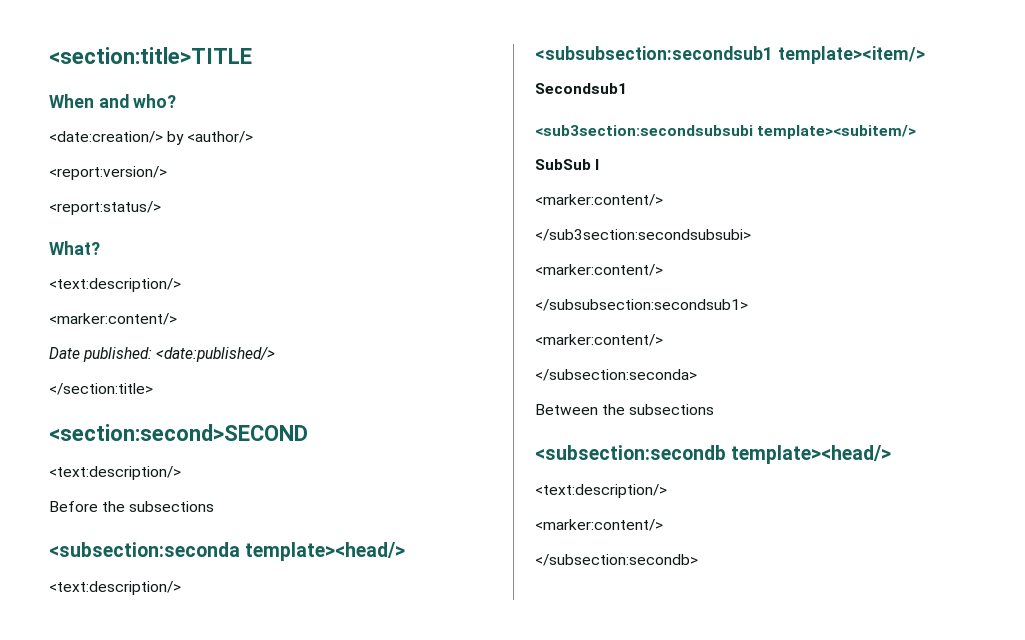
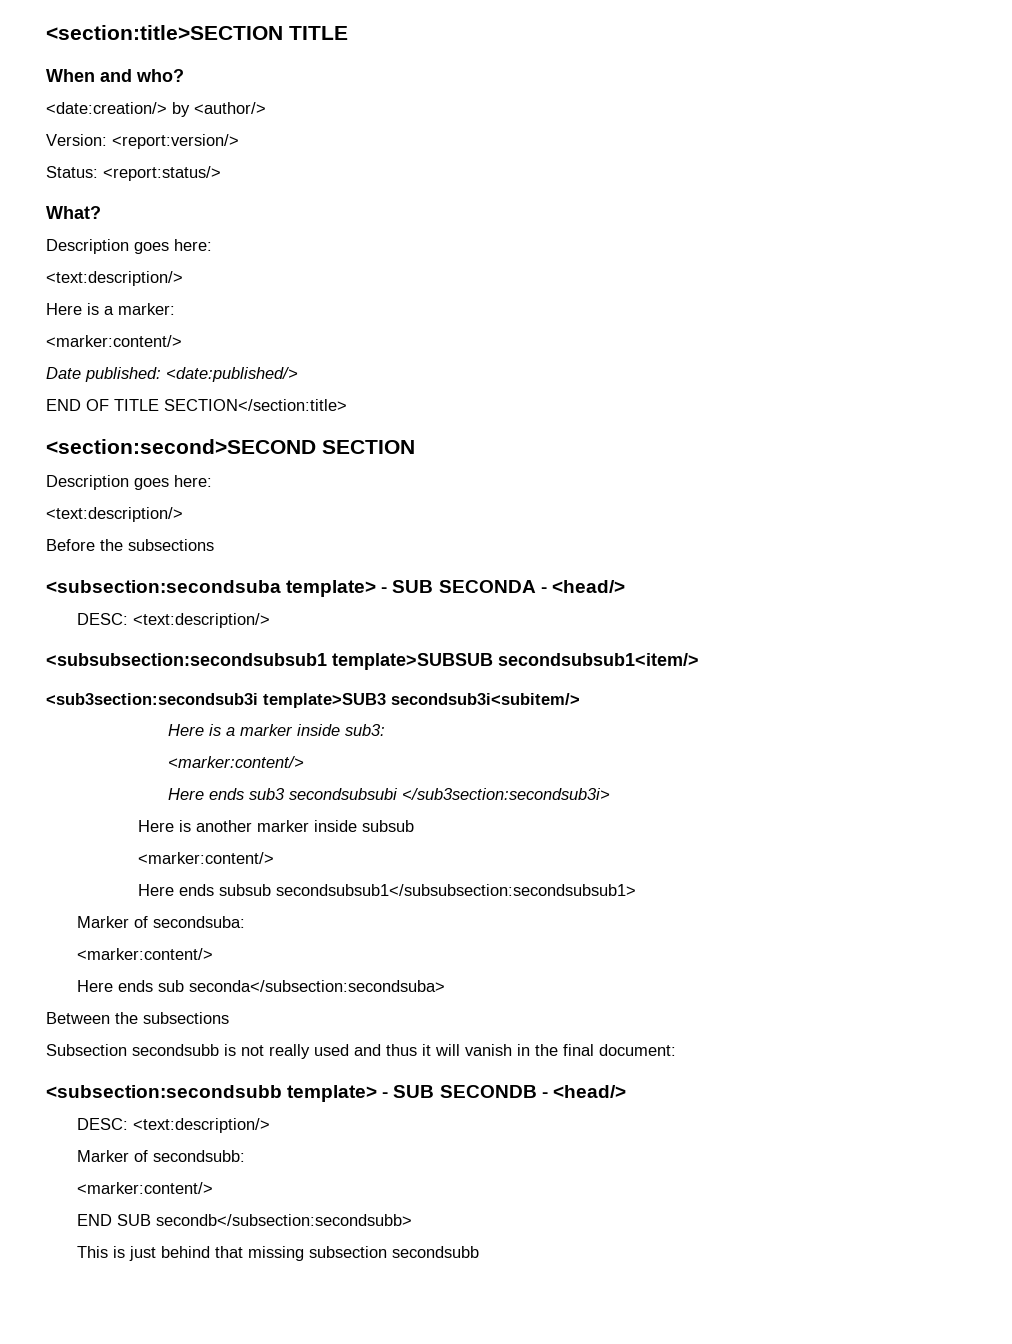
[49,47,252,64] <section:title>TITLE -> [46,25,348,40] <section:title>SECTION TITLE
(254, 137) none -> [46,134,107,146] Version:
(167, 173) none -> [46,166,98,178] Status:
[49,278,181,292] [49,313,177,325] [49,347,276,362] [49,383,153,395] [49,424,308,441] [49,466,181,480] [49,501,215,512] [49,542,406,561] [49,581,181,595] [535,46,925,64] [535,83,627,94] [535,125,917,139] [535,159,600,170] [535,194,663,206] [535,229,751,241] [535,264,663,276] [535,299,748,311] [535,334,663,346] [535,369,697,381] [535,404,715,415] [535,445,892,464] [535,484,667,498] [535,519,663,531] [535,554,698,566] <text:description/> // <marker:content/> // Date published: <date:published/> // </section:title> // <section:second>SECOND // <text:description/> // Before the subsections // <subsection:seconda template><head/> // <text:description/> // <subsubsection:secondsub1 template><item/> // Secondsub1 // <sub3section:secondsubsubi template><subitem/> // SubSub I // <marker:content/> // </sub3section:secondsubsubi> // <marker:content/> // </subsubsection:secondsub1> // <marker:content/> // </subsection:seconda> // Between the subsections // <subsection:secondb template><head/> // <text:description/> // <marker:content/> // </subsection:secondb> -> [46,239,212,254] [46,271,183,286] [46,303,175,315] [46,335,182,347] [46,367,298,382] [46,399,347,411] [46,439,415,454] [46,475,212,490] [46,507,183,522] [46,539,214,551] [46,580,625,597] [76,613,270,628] [46,653,699,670] [46,693,580,708] [168,724,386,736] [168,756,305,768] [168,788,611,800] [137,820,414,832] [137,852,274,864] [137,884,636,896] [76,916,245,928] [76,948,213,960] [76,980,445,992] [46,1012,229,1024] [46,1044,676,1059] [46,1085,626,1102] [76,1118,270,1133] [76,1150,245,1162] [76,1182,213,1194] [76,1214,412,1226] [76,1246,479,1261] Description goes here: // <text:description/> // Here is a marker: // <marker:content/> // Date published: <date:published/> // END OF TITLE SECTION</section:title> // <section:second>SECOND SECTION // Description goes here: // <text:description/> // Before the subsections // <subsection:secondsuba template> - SUB SECONDA - <head/> // DESC: <text:description/> // <subsubsection:secondsubsub1 template>SUBSUB secondsubsub1<item/> // <sub3section:secondsub3i template>SUB3 secondsub3i<subitem/> // Here is a marker inside sub3: // <marker:content/> // Here ends sub3 secondsubsubi </sub3section:secondsub3i> // Here is another marker inside subsub // <marker:content/> // Here ends subsub secondsubsub1</subsubsection:secondsubsub1> // Marker of secondsuba: // <marker:content/> // Here ends sub seconda</subsection:secondsuba> // Between the subsections // Subsection secondsubb is not really used and thus it will vanish in the final document: // <subsection:secondsubb template> - SUB SECONDB - <head/> // DESC: <text:description/> // Marker of secondsubb: // <marker:content/> // END SUB secondb</subsection:secondsubb> // This is just behind that missing subsection secondsubb

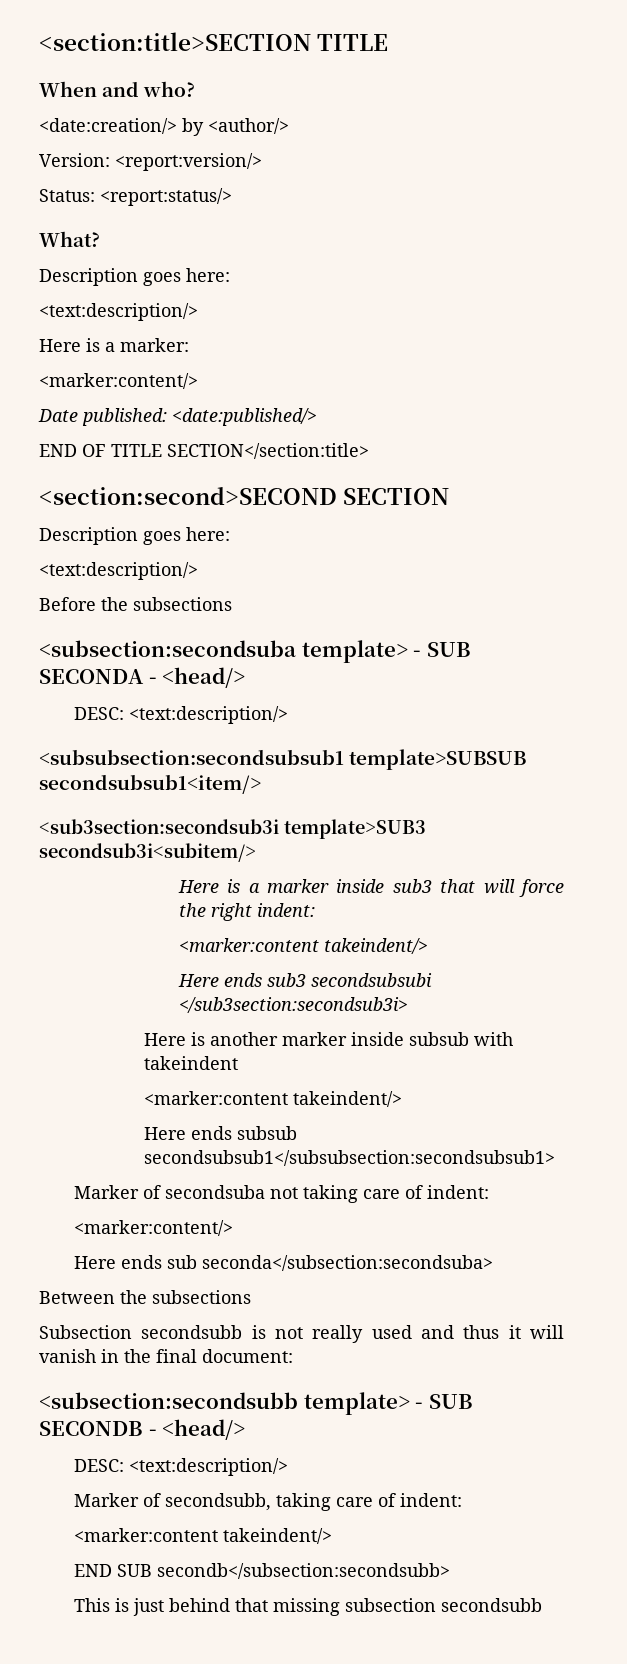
[345,724,386,736] [168,756,305,768] sub3: // <marker:content/> -> [392,879,564,897] [178,903,315,921] [178,938,428,954] sub3 that will force the right indent: // <marker:content takeindent/>
[137,852,274,864] // <marker:content/> -> [473,1032,513,1046] [143,1056,238,1070] [143,1091,402,1107] with takeindent // <marker:content takeindent/>
[152,916,245,928] secondsuba: -> [164,1185,489,1203] secondsuba not taking care of indent:
[152,1150,245,1162] [76,1182,213,1194] secondsubb: // <marker:content/> -> [164,1493,462,1511] [73,1528,332,1544] secondsubb, taking care of indent: // <marker:content takeindent/>

